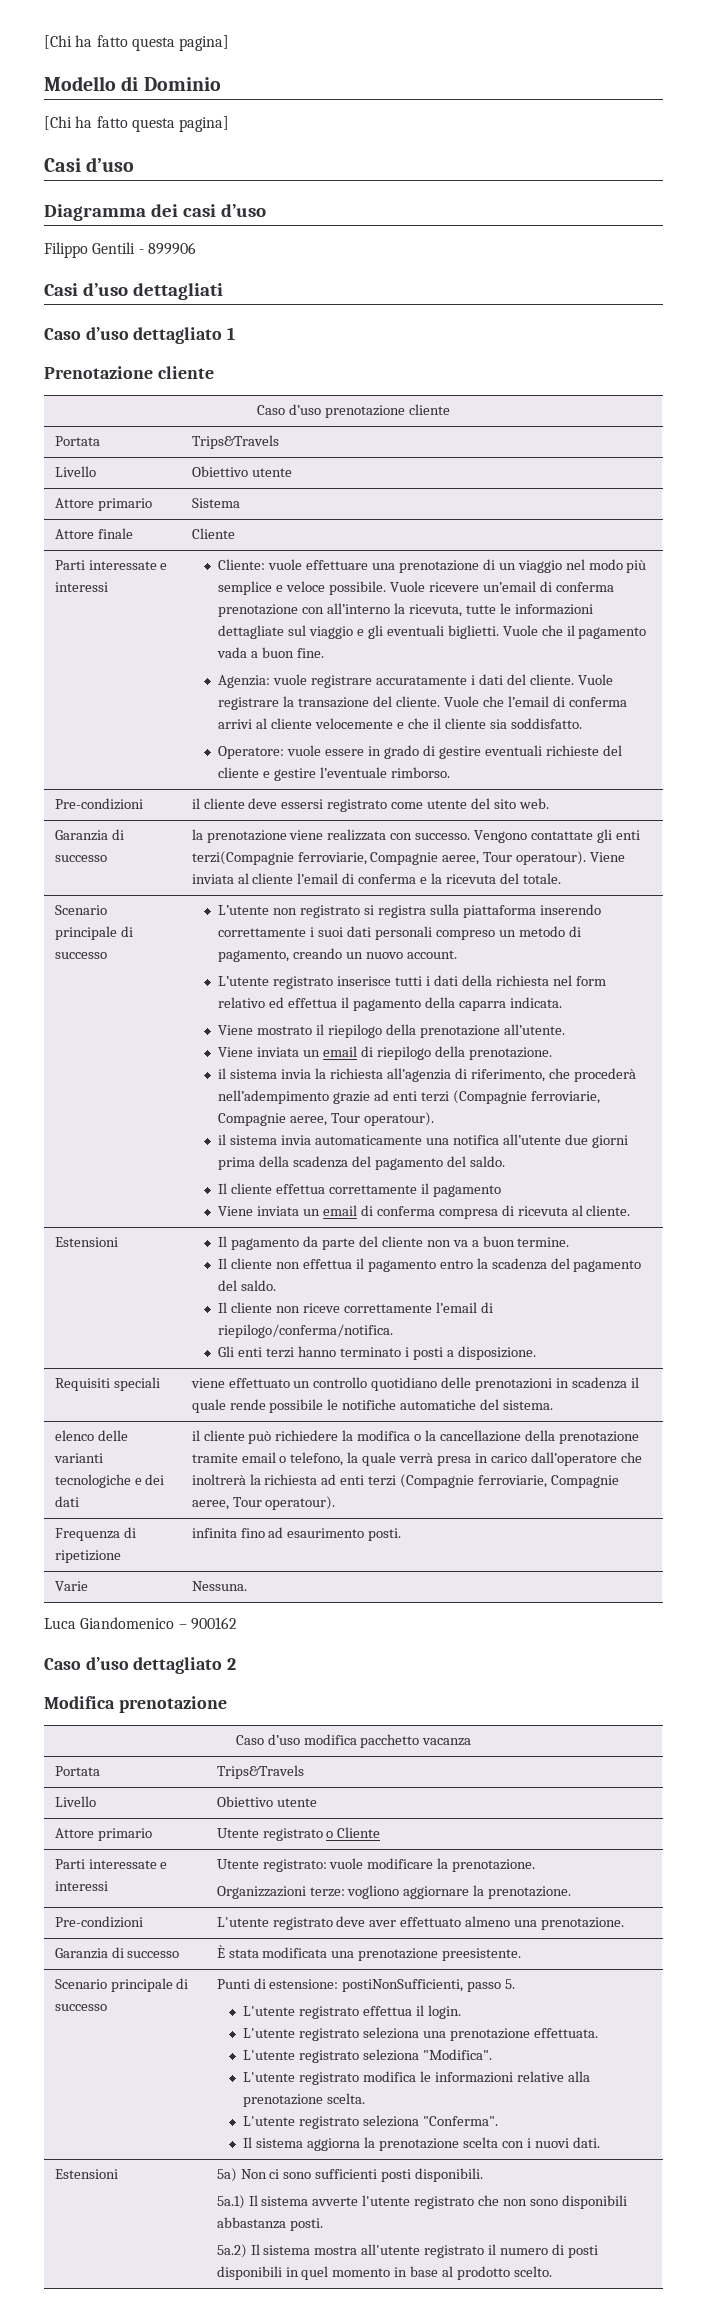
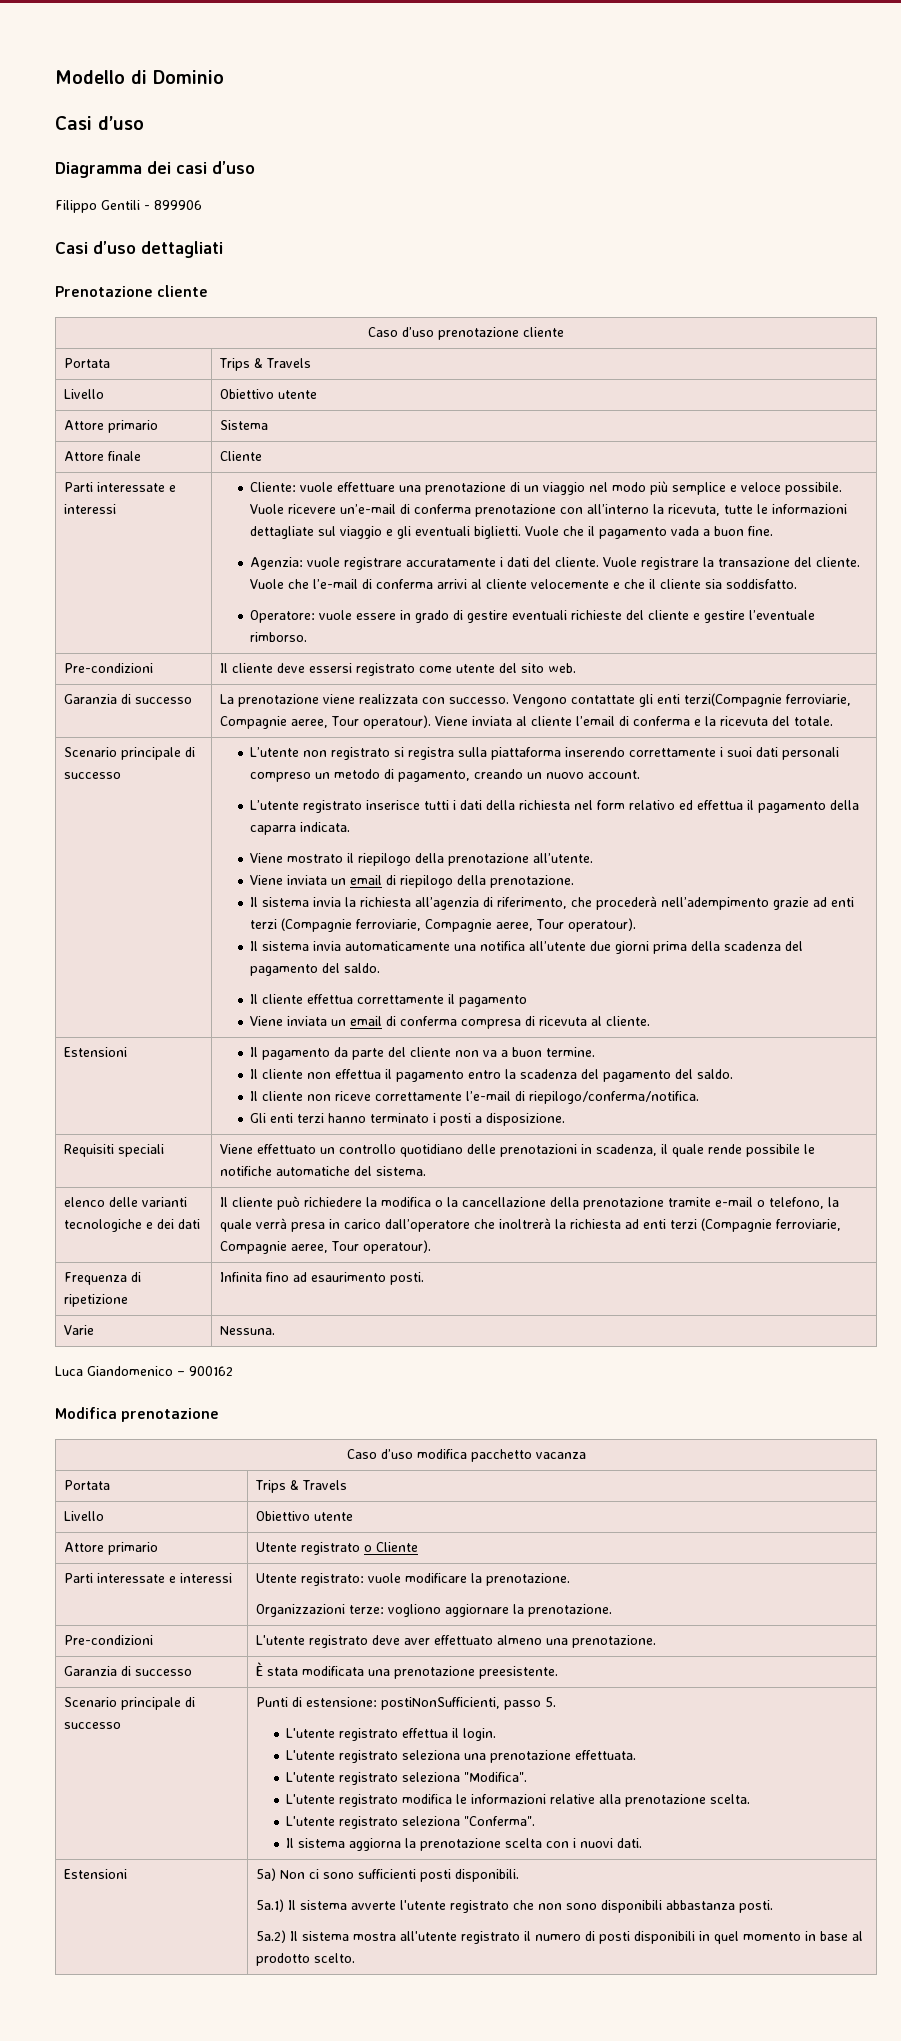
[44,35,230,51] [44,76,221,91] [44,116,230,132] [Chi ha fatto questa pagina] // Modello di Dominio // [Chi ha fatto questa pagina] -> [55,70,224,84] Modello di Dominio
[44,327,236,344] // Caso d’uso dettagliato 1 -> (223, 249) none
[191,435,279,449] Trips&Travels -> [218,358,311,371] Trips & Travels
[482,581,536,592] un’email -> [340,504,397,514] un’e-mail
[507,696,549,707] l’email -> [313,579,359,589] l’e-mail
[191,798,200,809] il -> [219,663,228,673] Il
[191,829,203,840] la -> [219,694,234,704] La
[218,1068,227,1079] il -> [250,897,259,907] Il
[218,1134,227,1145] il -> [250,941,259,951] Il
[435,1302,477,1313] l’email -> [466,1091,512,1101] l’e-mail
[190,1378,225,1388] viene -> [219,1144,253,1154] Viene
[571,1377,627,1389] scadenza -> [595,1144,657,1156] scadenza,
[191,1430,200,1441] il -> [219,1197,228,1207] Il
[241,1452,276,1463] email -> [714,1197,753,1207] e-mail
[191,1528,237,1538] infinita -> [219,1272,262,1282] Infinita
[44,1657,237,1674] // Caso d’uso dettagliato 2 -> (233, 1371) none
[216,1765,304,1779] Trips&Travels -> [254,1480,347,1493] Trips & Travels

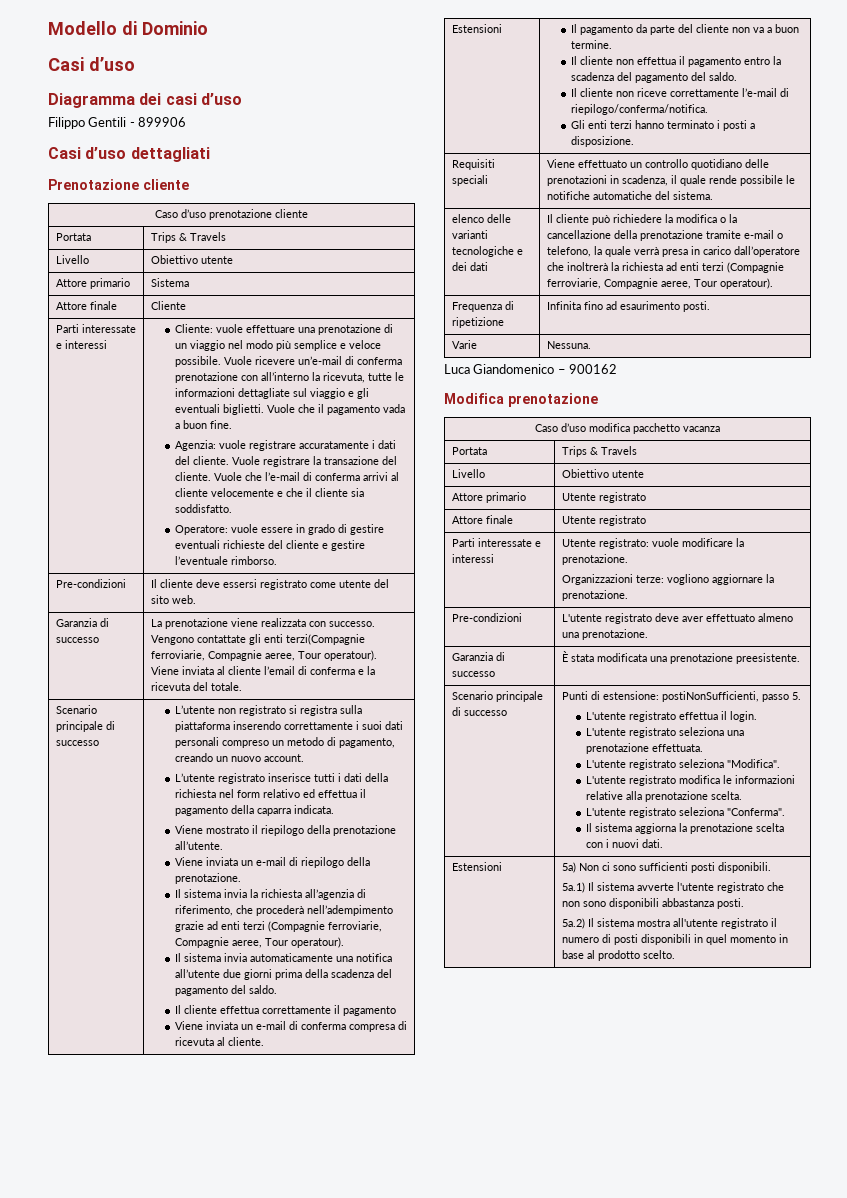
[350,875,383,885] email -> [255,857,286,866] e-mail
[350,1016,383,1026] email -> [255,1021,286,1030] e-mail
[363,1542,418,1552] o Cliente -> [451,515,513,524] [561,515,646,526] // Attore finale | Utente registrato

